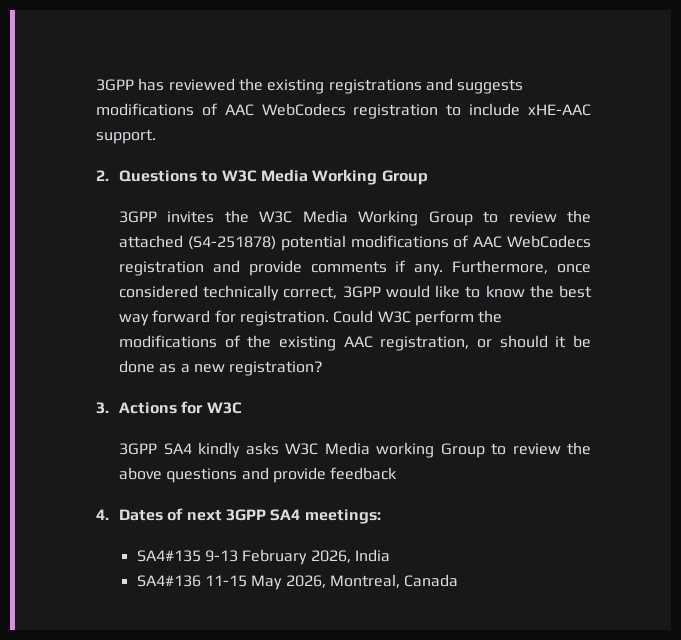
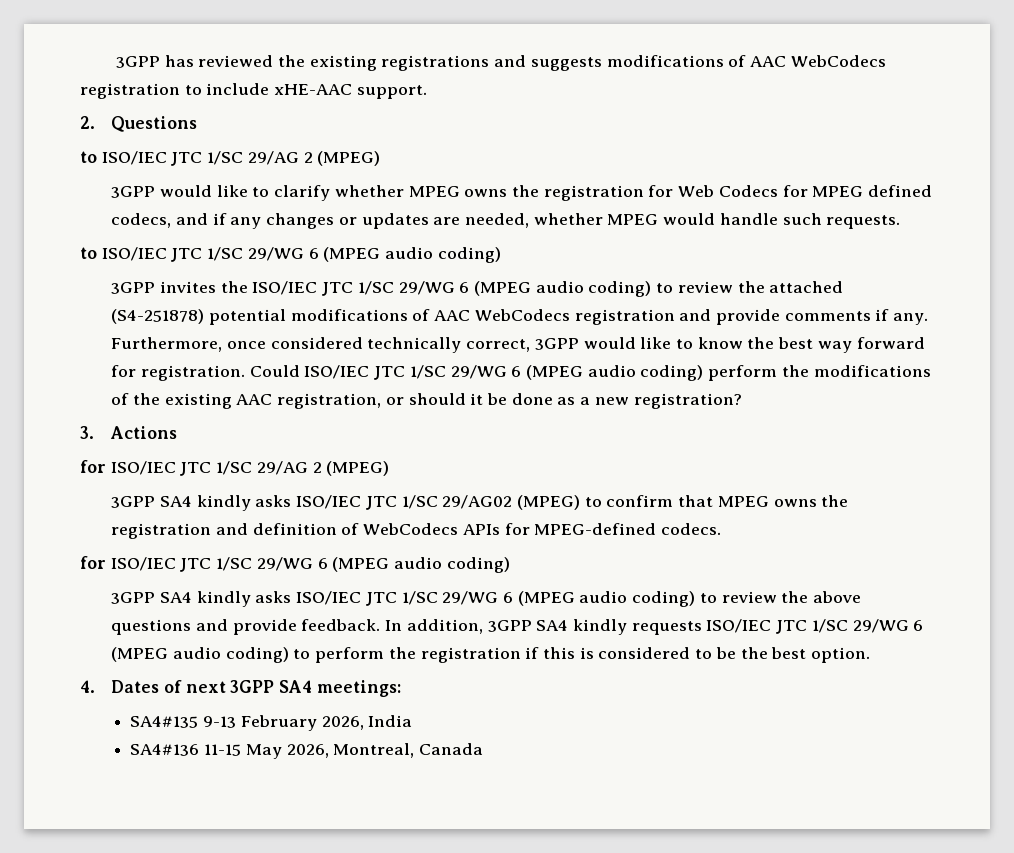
[201,169,428,185] [119,210,473,226] to W3C Media Working Group // 3GPP invites the W3C Media Working Group -> [80,151,381,166] [111,185,933,201] [111,213,901,229] [80,247,501,263] [111,281,652,297] // to ISO/IEC JTC 1/SC 29/AG 2 (MPEG) // 3GPP would like to clarify whether MPEG owns the registration for Web Codecs for MPEG defined codecs, and if any changes or updates are needed, whether MPEG would handle such requests. // to ISO/IEC JTC 1/SC 29/WG 6 (MPEG audio coding) // 3GPP invites the ISO/IEC JTC 1/SC 29/WG 6 (MPEG audio coding)
[377,311,411,323] W3C -> [304,365,704,381] ISO/IEC JTC 1/SC 29/WG 6 (MPEG audio coding)
[181,401,242,414] [119,442,485,458] for W3C // 3GPP SA4 kindly asks W3C Media working Group -> [80,460,390,476] [111,495,849,511] [111,523,721,539] [80,556,510,573] [111,591,696,607] // for ISO/IEC JTC 1/SC 29/AG 2 (MPEG) // 3GPP SA4 kindly asks ISO/IEC JTC 1/SC 29/AG02 (MPEG) to confirm that MPEG owns the registration and definition of WebCodecs APIs for MPEG-defined codecs. // for ISO/IEC JTC 1/SC 29/WG 6 (MPEG audio coding) // 3GPP SA4 kindly asks ISO/IEC JTC 1/SC 29/WG 6 (MPEG audio coding)
[330,467,398,480] feedback -> [301,619,924,635] [111,647,871,663] feedback. In addition, 3GPP SA4 kindly requests ISO/IEC JTC 1/SC 29/WG 6 (MPEG audio coding) to perform the registration if this is considered to be the best option.

